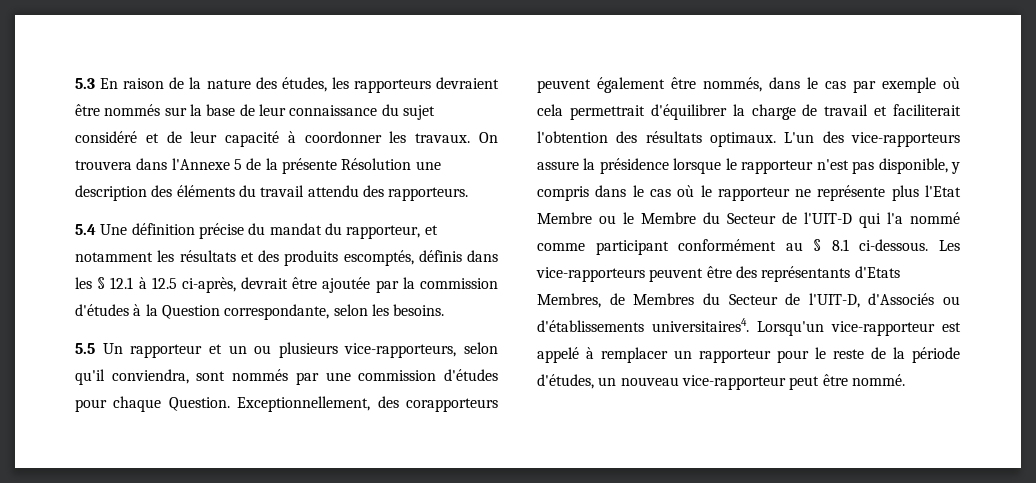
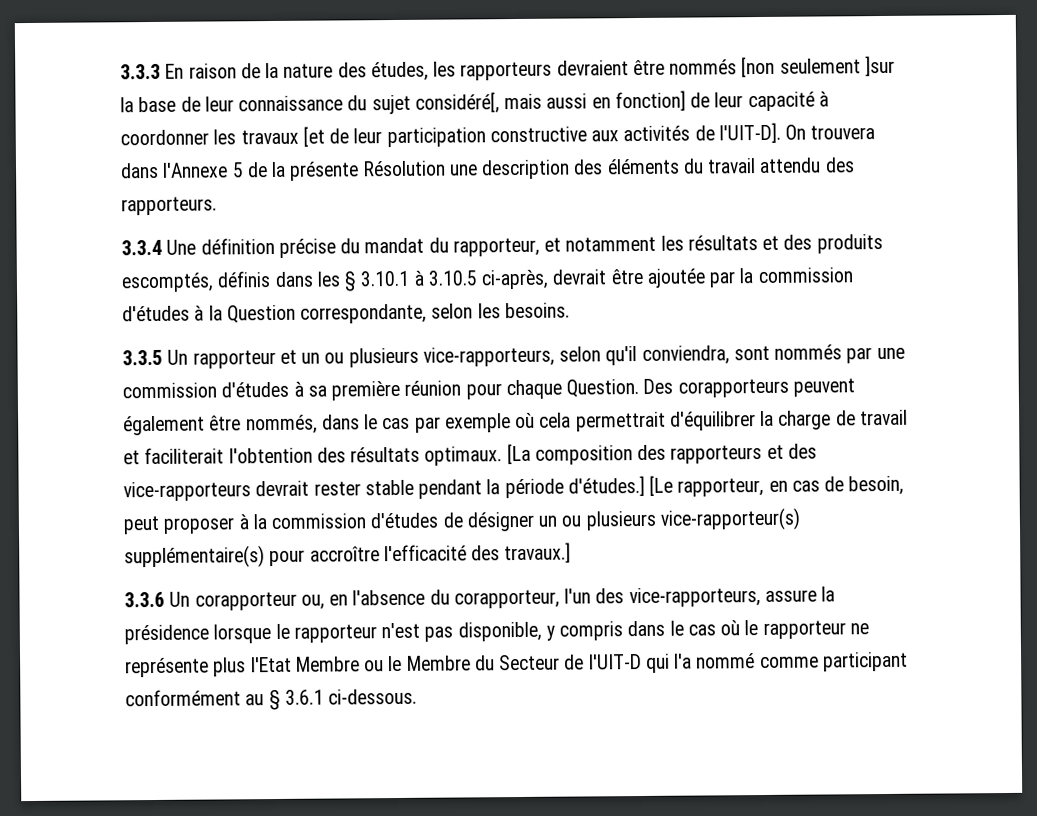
[75,78,95,89] 5.3 -> [120,63,161,80] 3.3.3
[164,107,187,116] sur -> [741,55,895,78] [non seulement ]sur
[75,131,159,143] considéré et -> [414,90,686,114] considéré[, mais aussi en fonction]
[415,133,471,143] travaux. -> [240,122,781,148] travaux [et de leur participation constructive aux activités de l'UIT-D].
[75,224,96,235] 5.4 -> [121,239,162,256] 3.3.4
[110,277,177,289] 12.1 à 12.5 -> [360,270,477,287] 3.10.1 à 3.10.5
[75,343,95,354] 5.5 -> [122,349,163,366] 3.3.5
(499, 375) none -> [293,380,462,401] à sa première réunion
[237,396,399,412] Exceptionnellement, des -> [643,378,674,394] Des
[784,131,960,147] L'un des vice-rapporteurs -> [506,443,817,465] [123,475,905,502] [123,507,801,535] [124,542,572,569] [124,587,761,611] [La composition des rapporteurs et des vice-rapporteurs devrait rester stable pendant la période d'études.] [Le rapporteur, en cas de besoin, peut proposer à la commission d'études de désigner un ou plusieurs vice-rapporteur(s) supplémentaire(s) pour accroître l'efficacité des travaux.] // 3.3.6 Un corapporteur ou, en l'absence du corapporteur, l'un des vice-rapporteurs,
[831,239,960,251] [536,266,900,282] [537,293,960,308] [537,318,961,336] [537,347,960,363] [537,374,905,390] 8.1 ci-dessous. Les vice-rapporteurs peuvent être des représentants d'Etats Membres, de Membres du Secteur de l'UIT-D, d'Associés ou d'établissements universitaires4. Lorsqu'un vice-rapporteur est appelé à remplacer un rapporteur pour le reste de la période d'études, un nouveau vice-rapporteur peut être nommé. -> [284,688,418,705] 3.6.1 ci-dessous.

